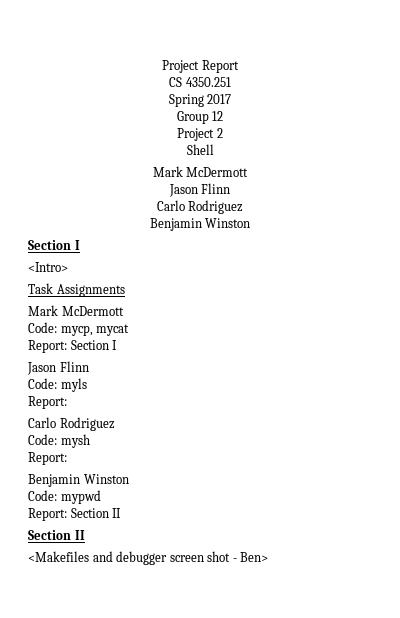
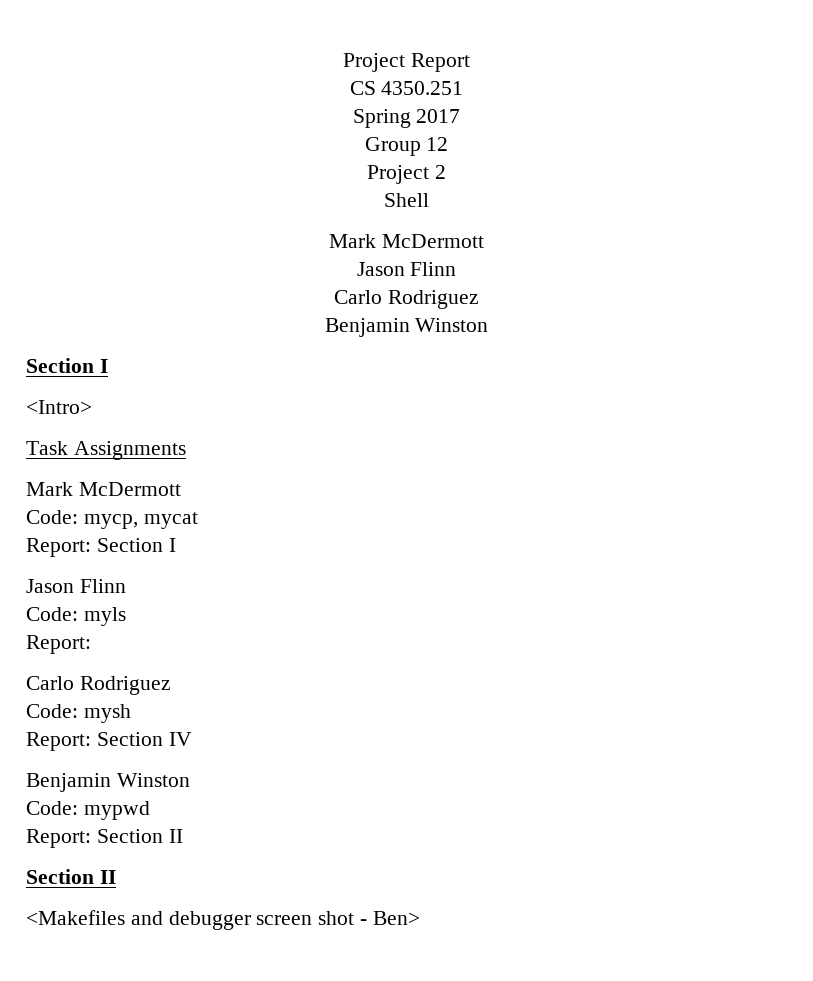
(67, 458) none -> [96,732,192,746] Section IV

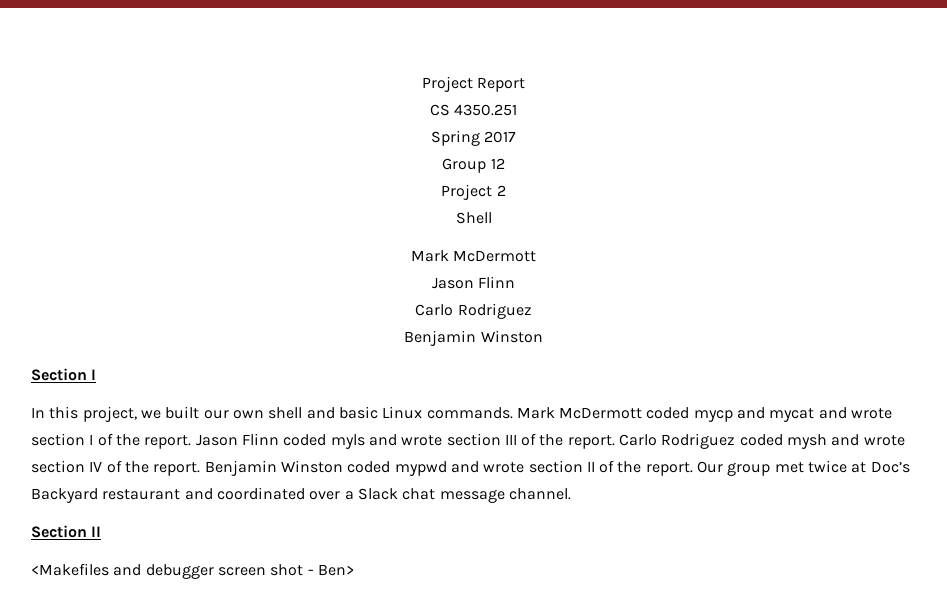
[26,400,92,414] [26,441,186,460] [26,482,181,496] [26,510,198,529] [26,538,176,557] [26,579,126,593] [26,607,78,621] <Intro> // Task Assignments // Mark McDermott // Code: mycp, mycat // Report: Section I // Jason Flinn // Code: -> [31,406,893,422] [31,433,327,449] In this project, we built our own shell and basic Linux commands. Mark McDermott coded mycp and mycat and wrote section I of the report. Jason Flinn coded
[26,635,91,654] [26,676,171,695] [26,704,78,718] // Report: // Carlo Rodriguez // Code: -> [368,433,783,449] and wrote section III of the report. Carlo Rodriguez coded
[26,732,192,751] [26,773,190,792] [26,801,78,815] // Report: Section IV // Benjamin Winston // Code: -> [831,434,905,446] [31,460,391,476] and wrote section IV of the report. Benjamin Winston coded
[26,829,183,848] // Report: Section II -> [450,460,910,476] [31,487,571,503] and wrote section II of the report. Our group met twice at Doc’s Backyard restaurant and coordinated over a Slack chat message channel.

